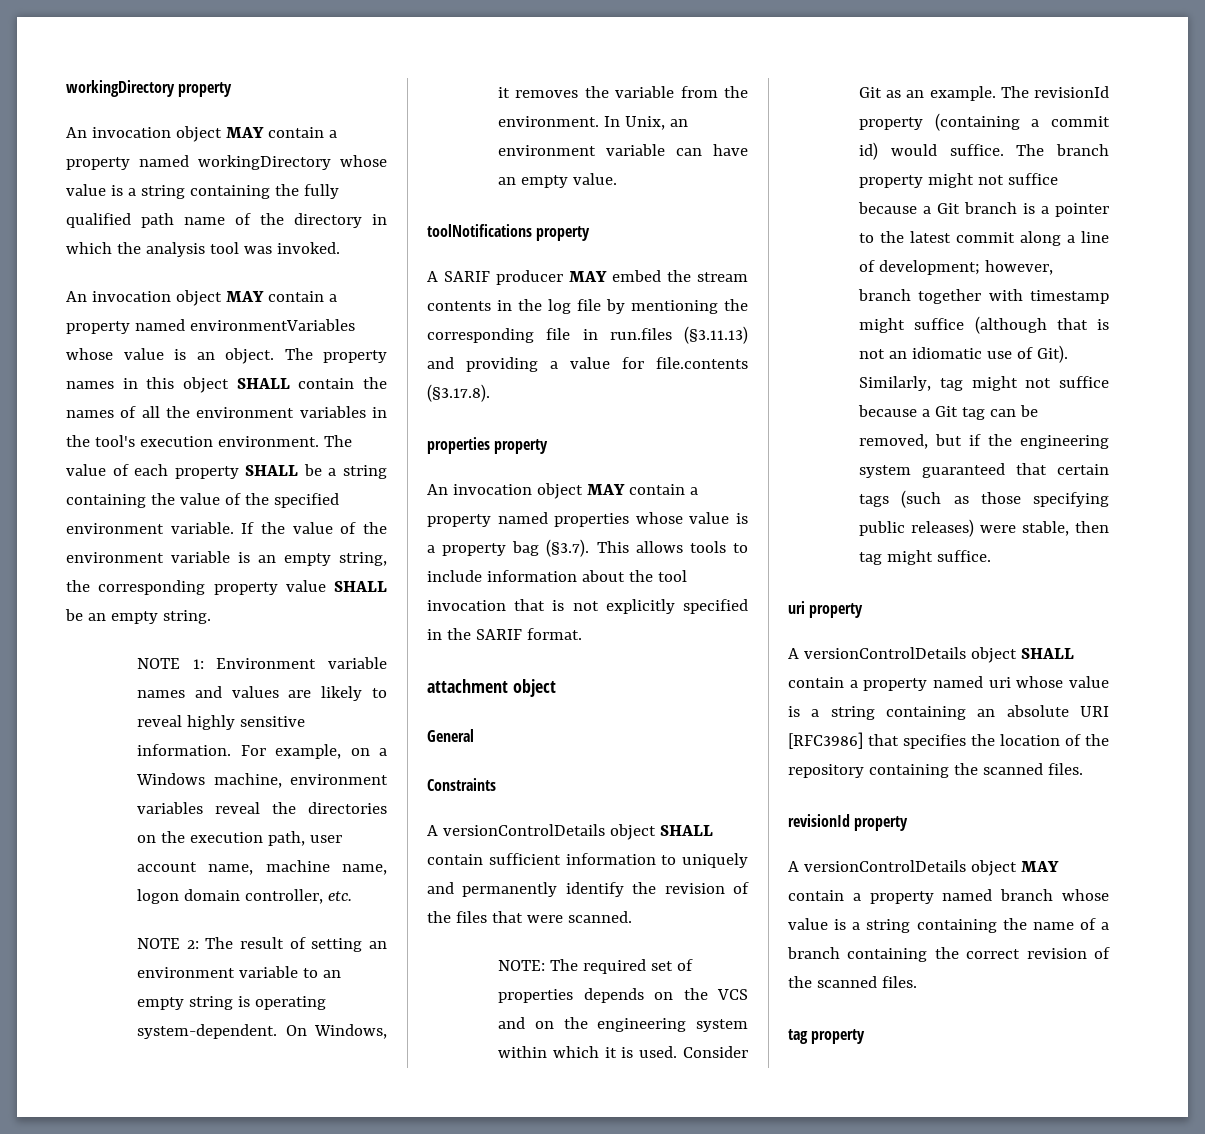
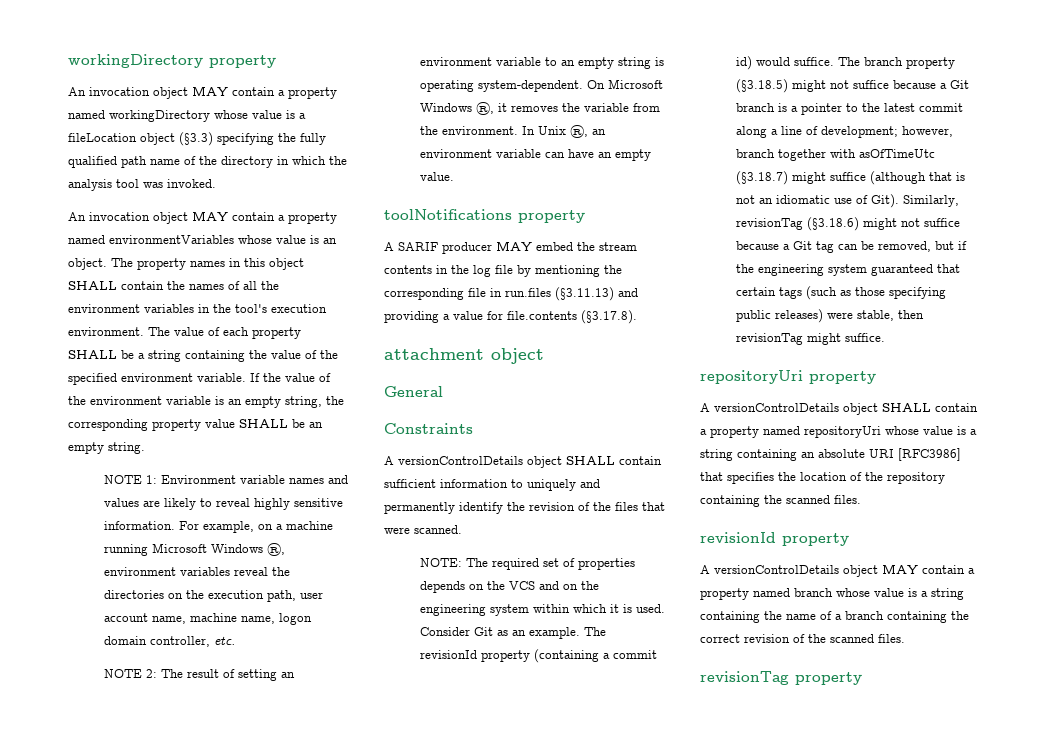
[140,185,270,199] string containing -> [68,132,274,146] fileLocation object (§3.3) specifying
[136,773,282,788] Windows machine, -> [286,521,334,530] [104,543,286,556] machine running Microsoft Windows ®,
[314,1024,387,1039] Windows, -> [608,79,664,89] [420,102,495,115] Microsoft Windows ®,
[625,116,666,130] Unix, -> [538,125,589,138] Unix ®,
[427,437,549,454] [427,483,698,499] [427,512,748,527] [427,539,748,557] [427,570,687,582] [427,599,748,614] [427,628,582,640] // properties property // An invocation object MAY contain a property named properties whose value is a property bag (§3.7). This allows tools to include information about the tool invocation that is not explicitly specified in the SARIF format. -> (637, 317) none
(924, 181) none -> [736,79,789,93] (§3.18.5)
[1030,290,1109,304] timestamp -> [859,149,936,158] [736,171,789,185] asOfTimeUtc (§3.18.7)
[939,378,963,391] tag -> [736,217,860,231] revisionTag (§3.18.6)
[859,552,883,565] tag -> [736,333,804,345] revisionTag
[788,601,805,614] uri -> [700,370,803,384] repositoryUri
[988,677,1011,688] uri -> [804,426,881,438] repositoryUri
[788,1029,808,1044] tag -> [700,671,789,685] revisionTag

